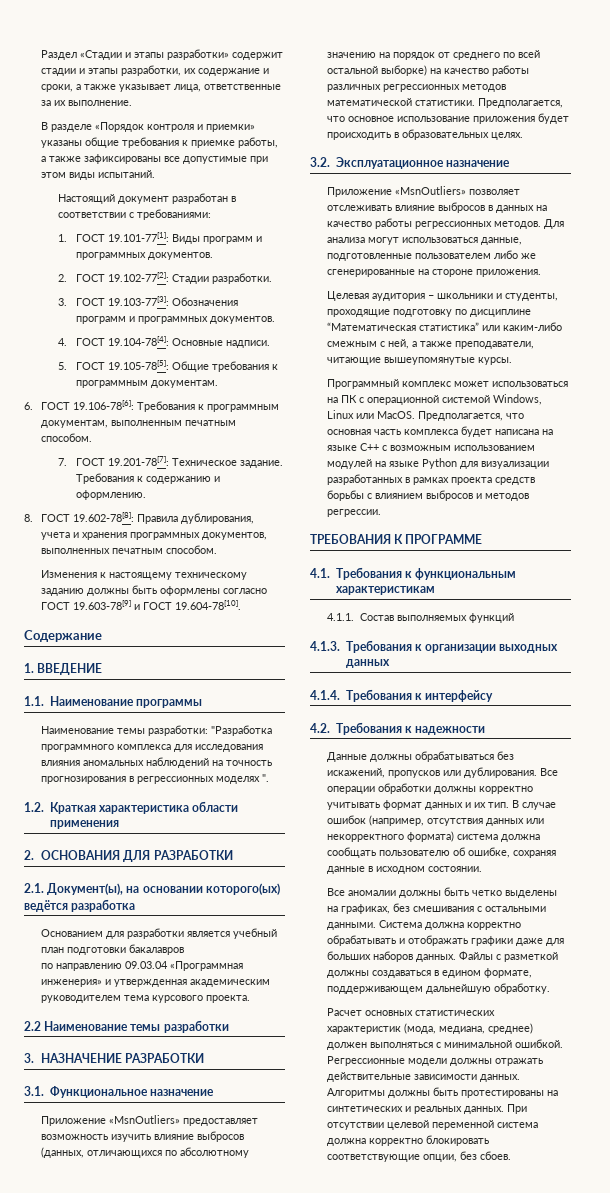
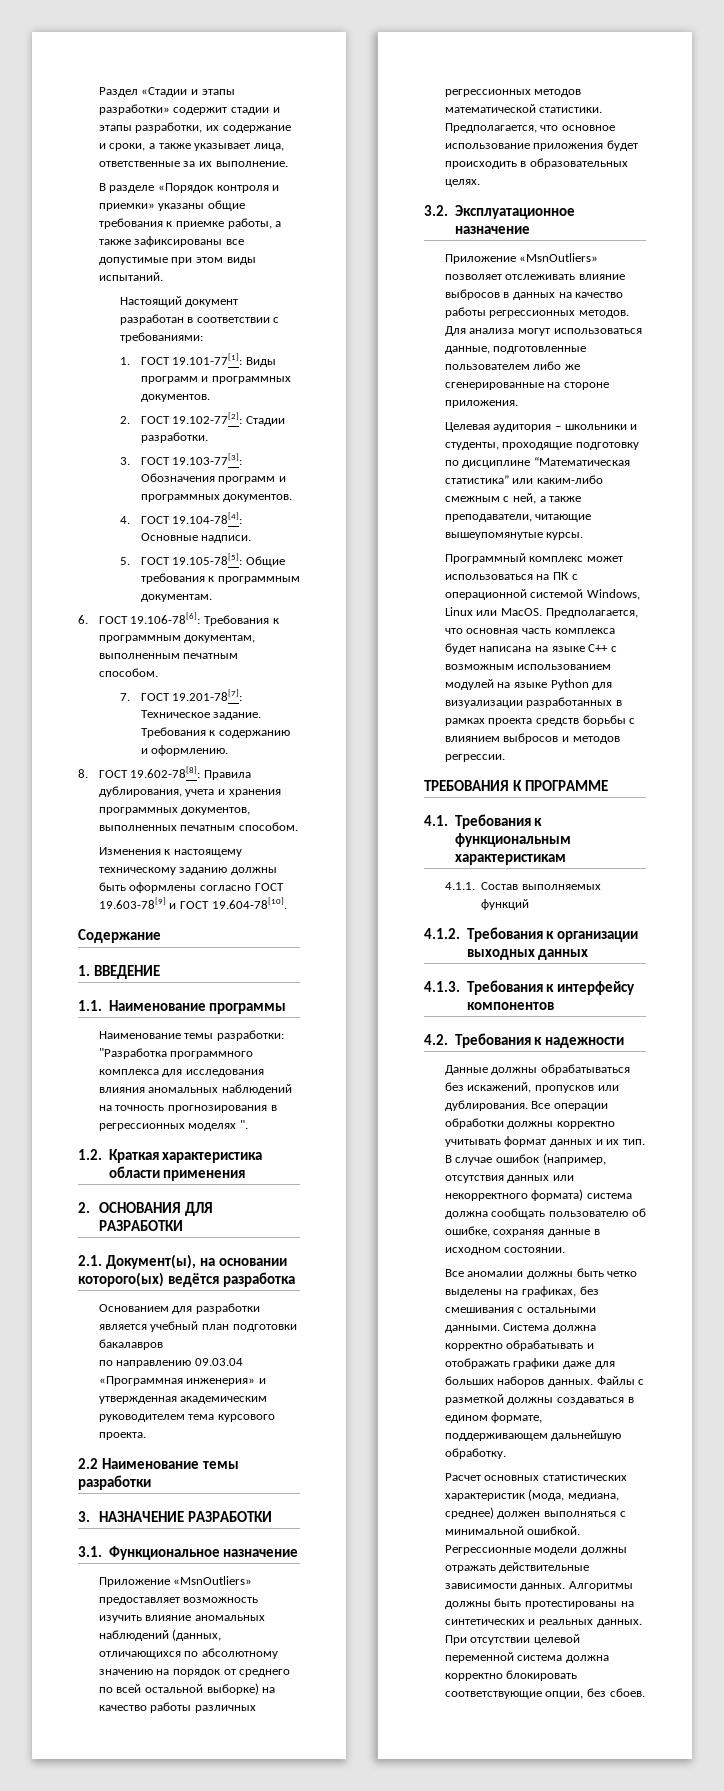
[197,1131,245,1142] выбросов -> [194,1615,265,1621] [98,1630,169,1641] аномальных наблюдений
[310,641,340,651] 4.1.3. -> [424,928,460,939] 4.1.2.
[310,690,340,700] 4.1.4. -> [424,981,460,992] 4.1.3.
(493, 696) none -> [466,1002,554,1010] компонентов

